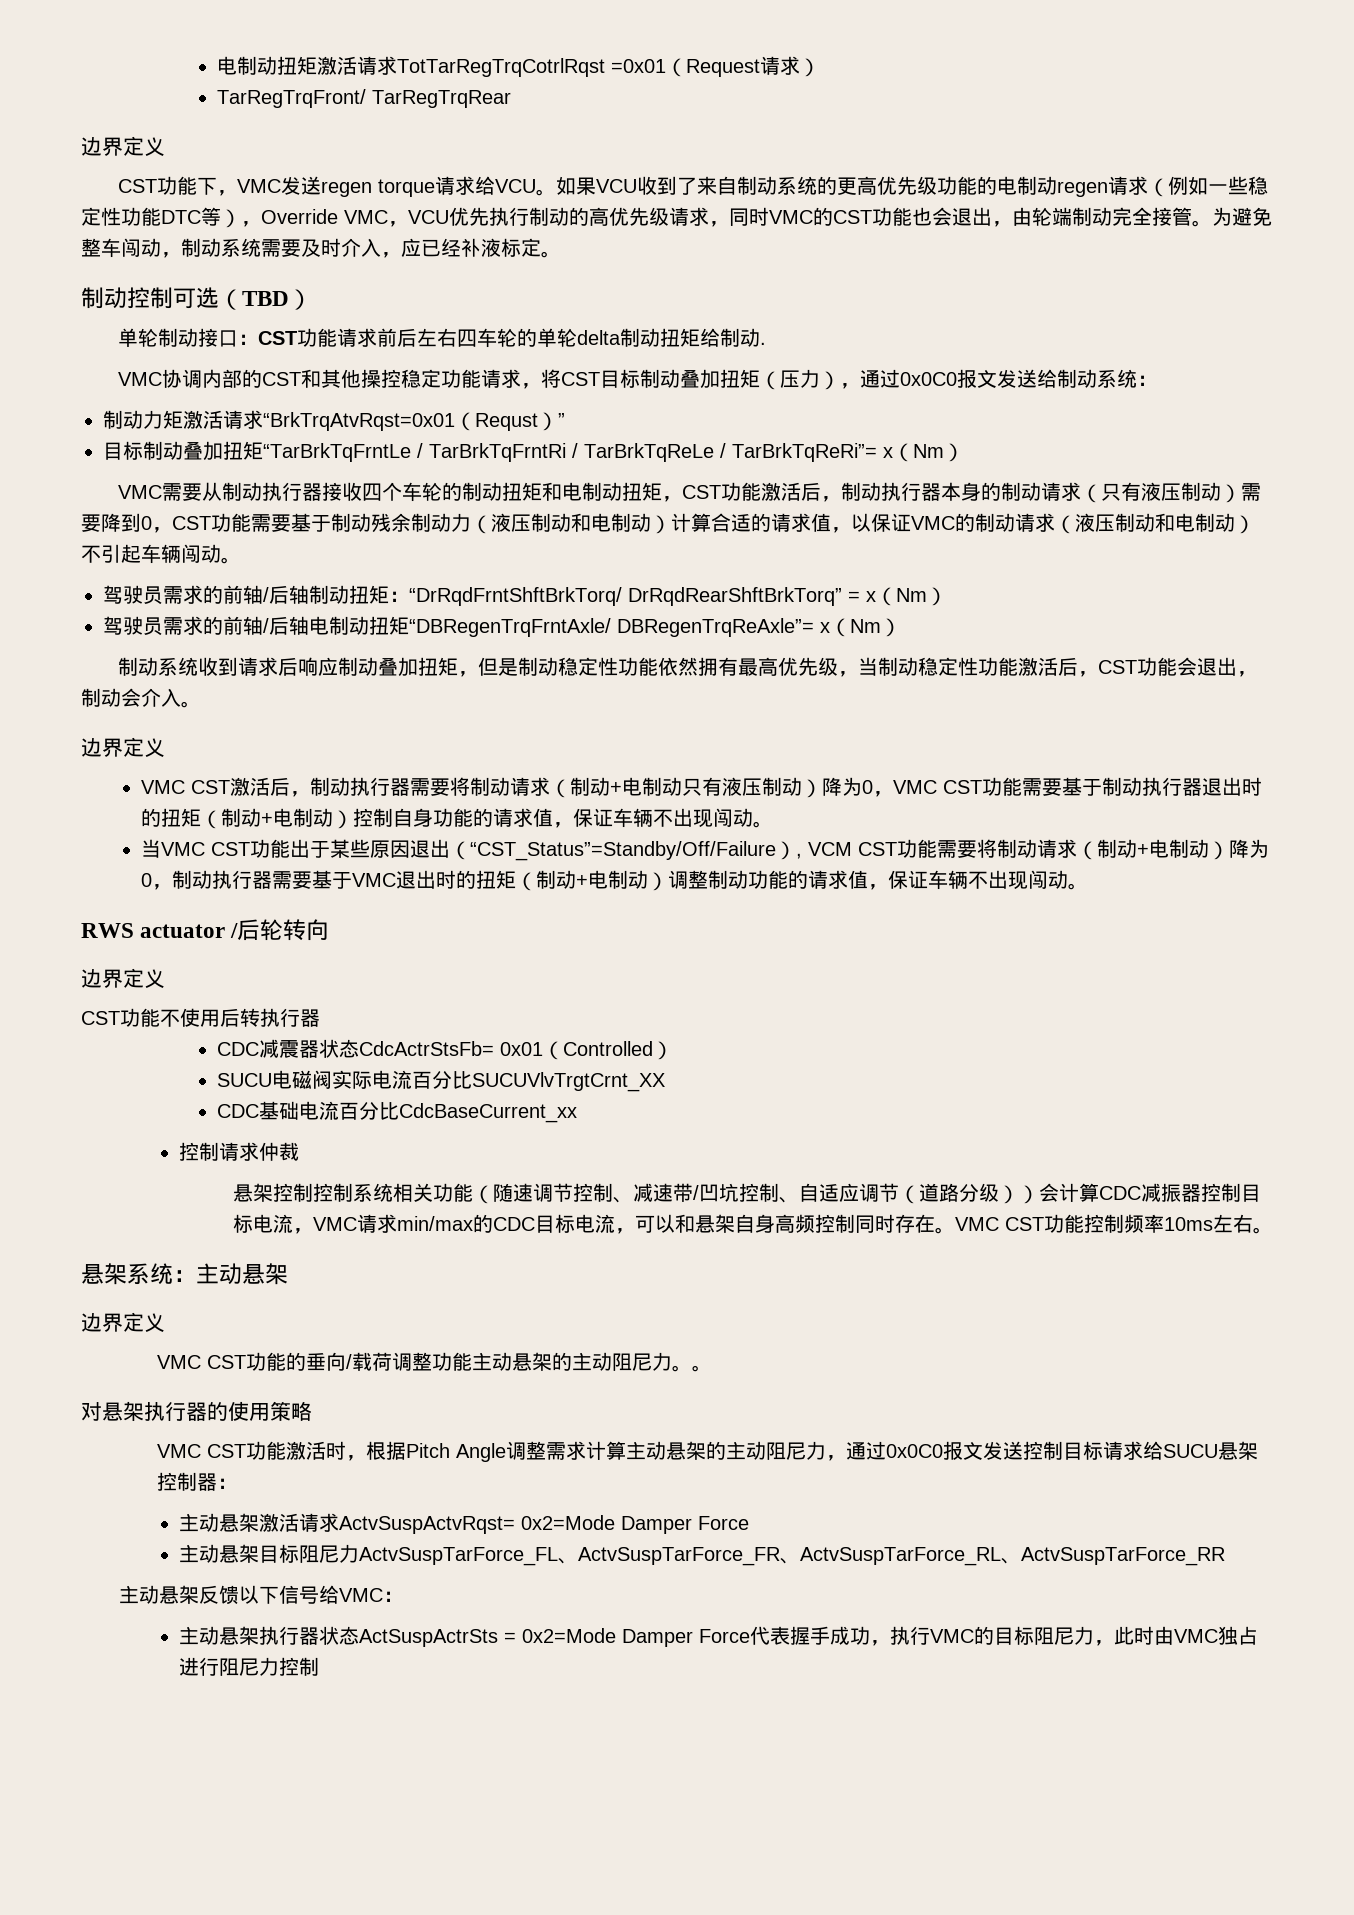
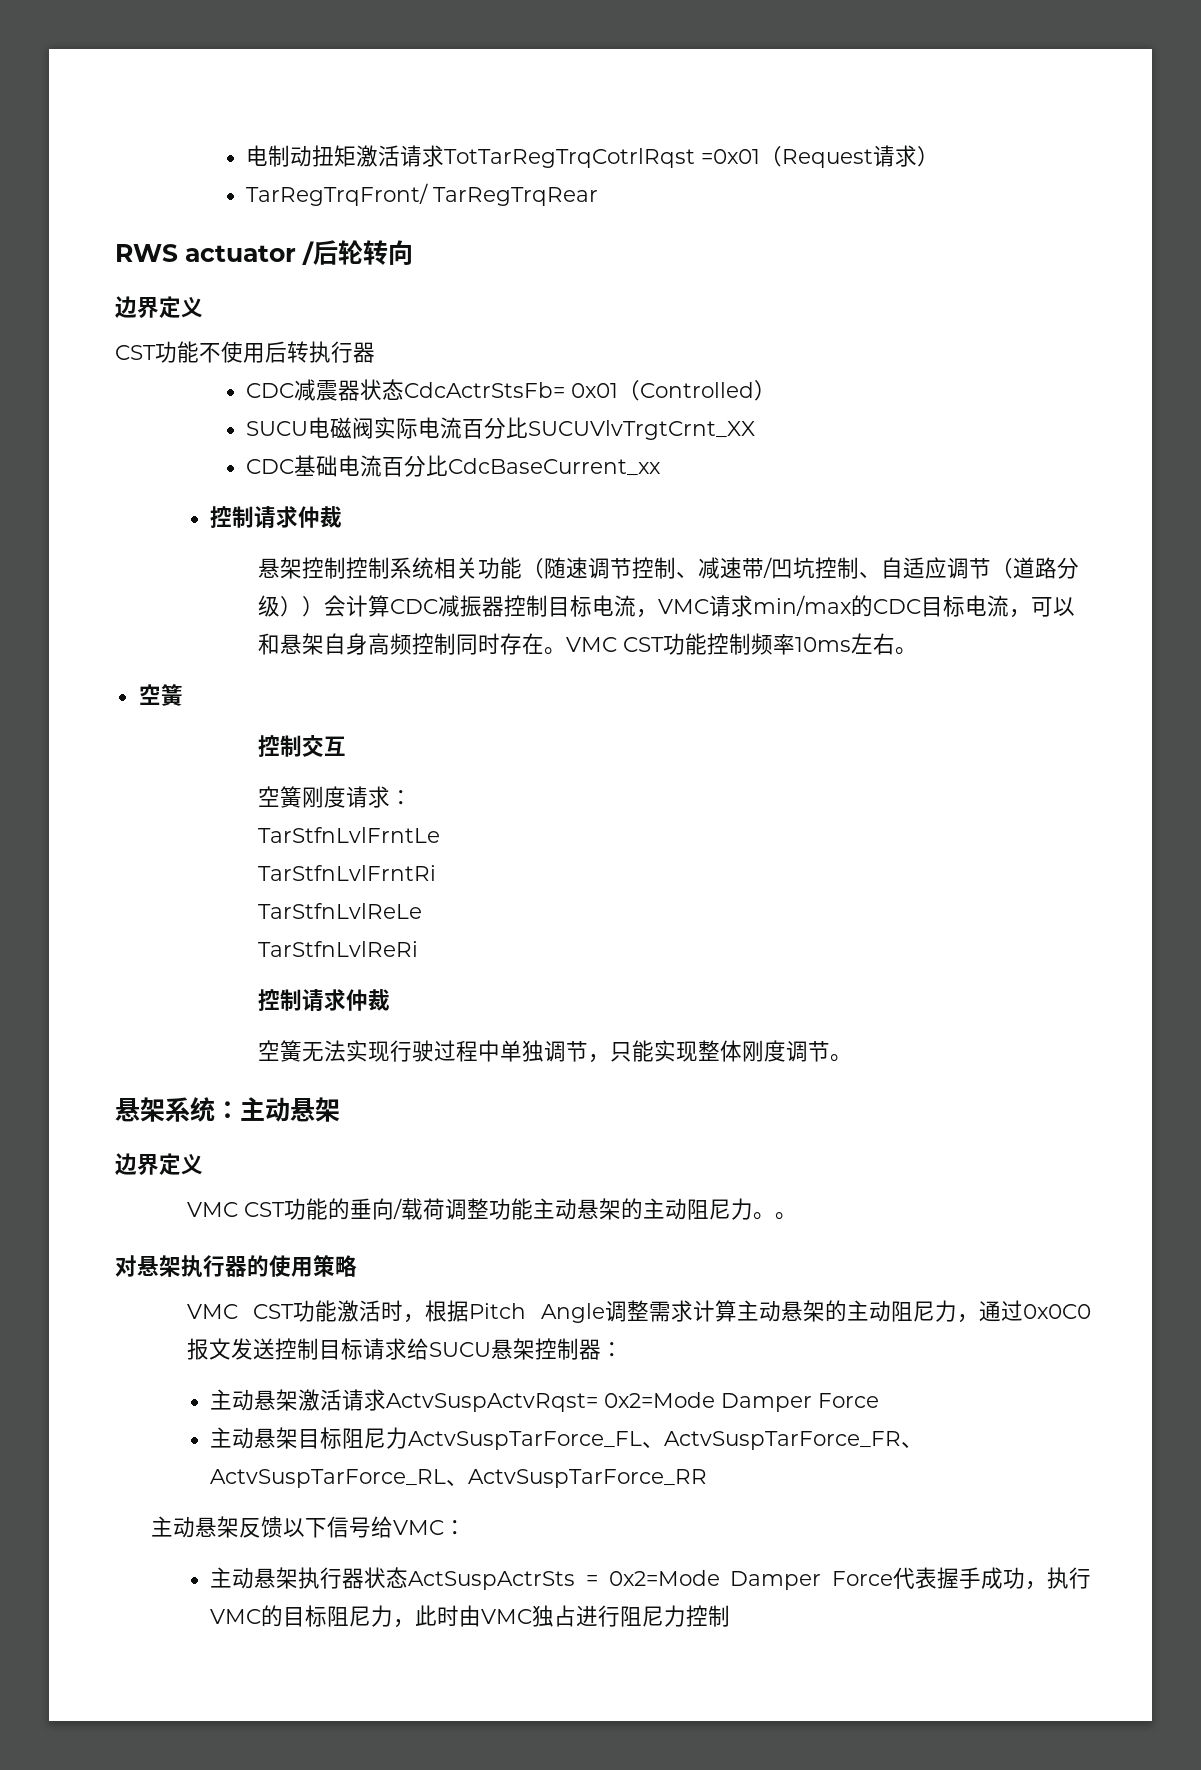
[81,136,165,156] [118,176,1269,197] [81,207,1272,228] [81,238,561,258] [81,287,312,310] [118,328,767,348] [118,369,1158,390] [103,410,565,431] [103,441,964,462] [118,482,1262,503] [81,513,1255,534] [81,544,241,564] [103,585,947,606] [103,616,901,637] [118,657,1258,677] [81,688,201,708] [81,737,165,757] [140,777,1262,798] [140,808,773,829] [140,839,1269,861] [140,870,1088,891] // 边界定义 // CST功能下，VMC发送regen torque请求给VCU。如果VCU收到了来自制动系统的更高优先级功能的电制动regen请求（例如一些稳定性功能DTC等），Override VMC，VCU优先执行制动的高优先级请求，同时VMC的CST功能也会退出，由轮端制动完全接管。为避免整车闯动，制动系统需要及时介入，应已经补液标定。 // 制动控制可选（TBD） // 单轮制动接口：CST功能请求前后左右四车轮的单轮delta制动扭矩给制动. // VMC协调内部的CST和其他操控稳定功能请求，将CST目标制动叠加扭矩（压力），通过0x0C0报文发送给制动系统： // 制动力矩激活请求“BrkTrqAtvRqst=0x01（Requst）” // 目标制动叠加扭矩“TarBrkTqFrntLe / TarBrkTqFrntRi / TarBrkTqReLe / TarBrkTqReRi”= x（Nm） // VMC需要从制动执行器接收四个车轮的制动扭矩和电制动扭矩，CST功能激活后，制动执行器本身的制动请求（只有液压制动）需要降到0，CST功能需要基于制动残余制动力（液压制动和电制动）计算合适的请求值，以保证VMC的制动请求（液压制动和电制动）不引起车辆闯动。 // 驾驶员需求的前轴/后轴制动扭矩：“DrRqdFrntShftBrkTorq/ DrRqdRearShftBrkTorq” = x（Nm） // 驾驶员需求的前轴/后轴电制动扭矩“DBRegenTrqFrntAxle/ DBRegenTrqReAxle”= x（Nm） // 制动系统收到请求后响应制动叠加扭矩，但是制动稳定性功能依然拥有最高优先级，当制动稳定性功能激活后，CST功能会退出，制动会介入。 // 边界定义 // VMC CST激活后，制动执行器需要将制动请求（制动+电制动只有液压制动）降为0，VMC CST功能需要基于制动执行器退出时的扭矩（制动+电制动）控制自身功能的请求值，保证车辆不出现闯动。 // 当VMC CST功能出于某些原因退出（“CST_Status”=Standby/Off/Failure）, VCM CST功能需要将制动请求（制动+电制动）降为0，制动执行器需要基于VMC退出时的扭矩（制动+电制动）调整制动功能的请求值，保证车辆不出现闯动。 -> (599, 196) none
(1273, 1230) none -> [138,683,183,706] [258,735,347,757] [258,786,413,808] [258,827,441,843] [258,865,437,881] [258,903,423,919] [258,941,419,957] [258,989,391,1012] [258,1040,853,1063] // 空簧 // 控制交互 // 空簧刚度请求： // TarStfnLvlFrntLe // TarStfnLvlFrntRi // TarStfnLvlReLe // TarStfnLvlReRi // 控制请求仲裁 // 空簧无法实现行驶过程中单独调节，只能实现整体刚度调节。

